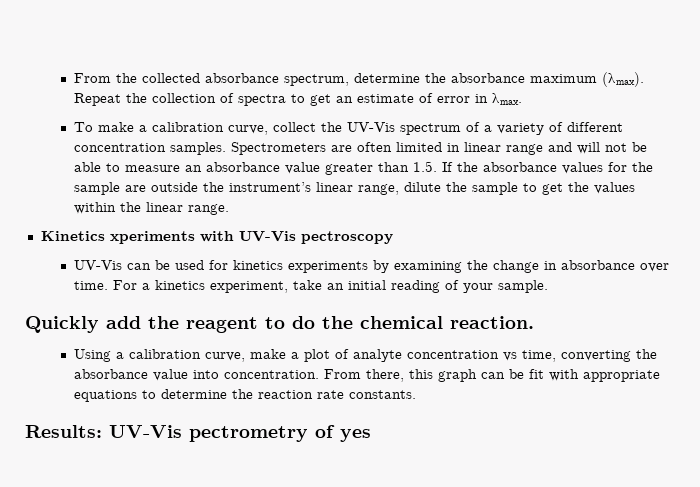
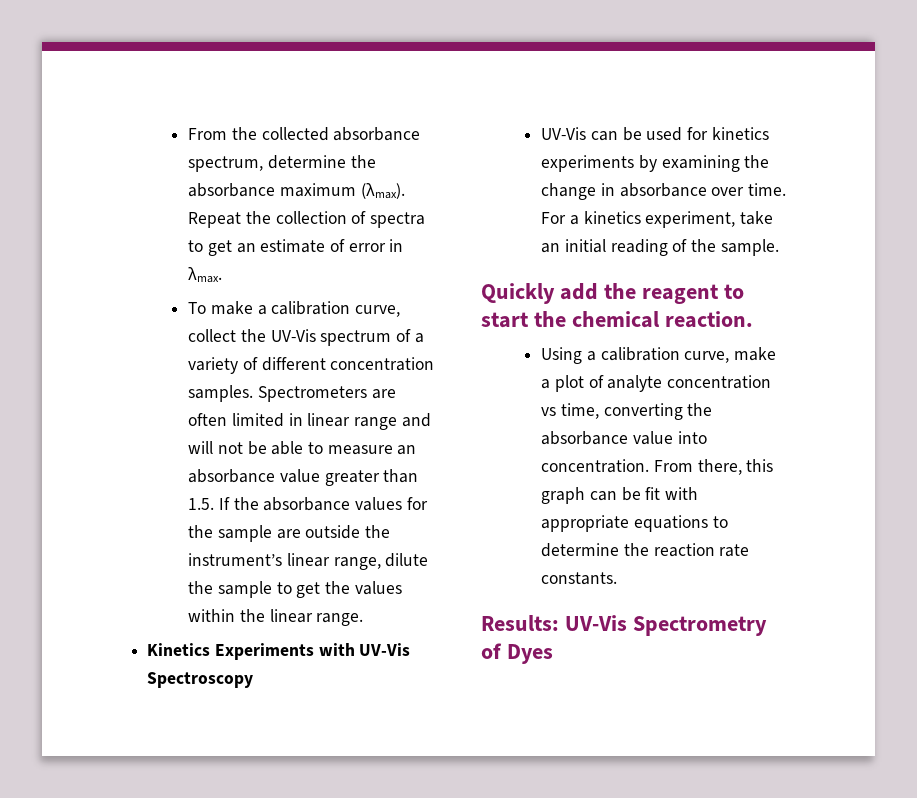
[109,231,195,244] xperiments -> [214,643,314,660] Experiments
[300,231,393,244] pectroscopy -> [147,672,254,688] Spectroscopy
[462,283,493,293] your -> [690,239,716,252] the
[292,316,315,329] do -> [481,312,529,328] start
[189,425,371,442] pectrometry of yes -> [632,616,767,636] [481,643,553,664] Spectrometry of Dyes

